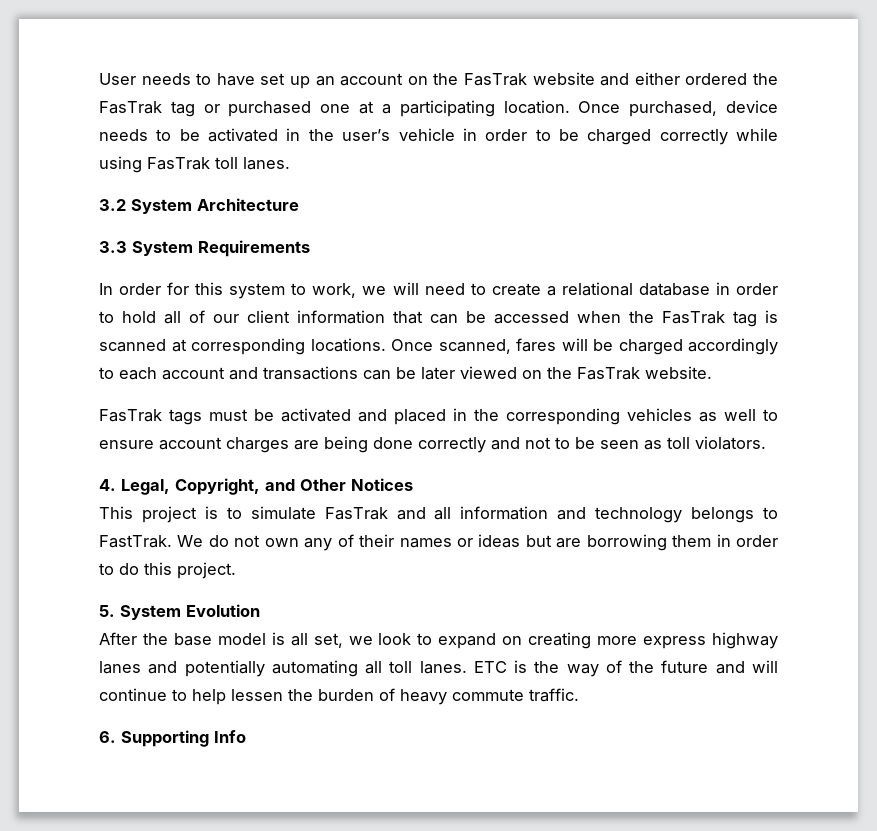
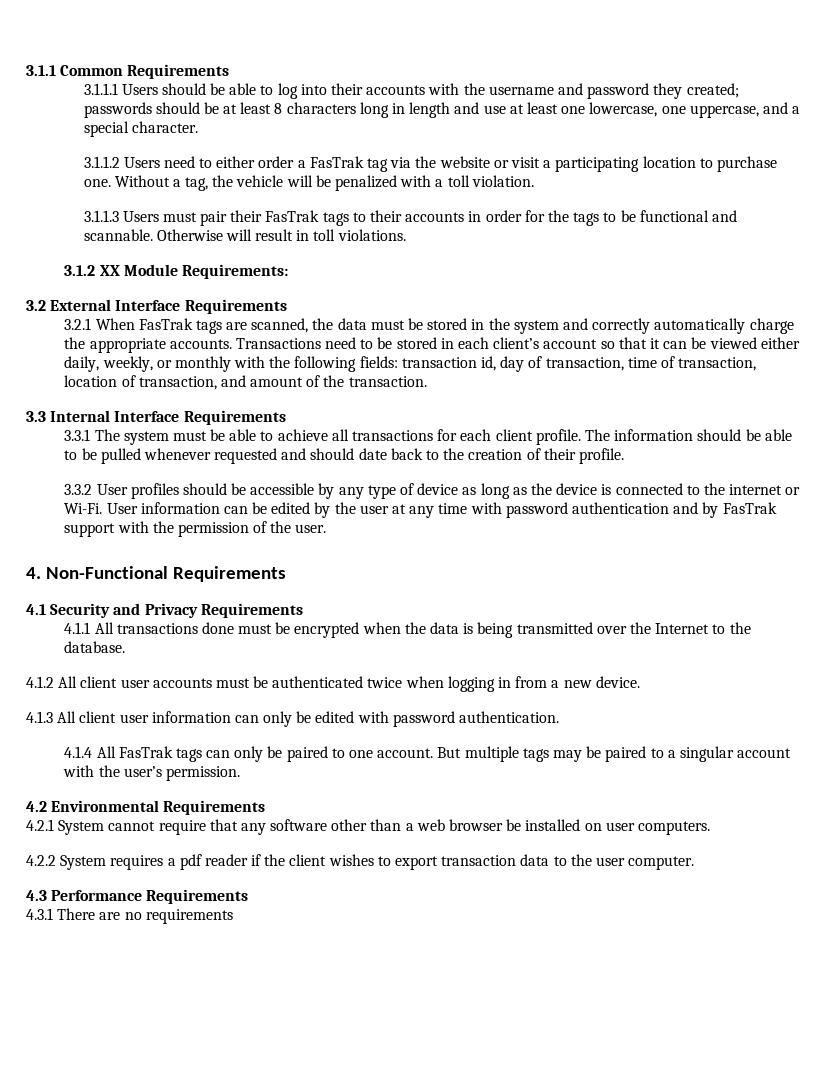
[99,72,779,89] [99,100,778,117] [99,128,778,145] [99,156,290,173] [99,198,299,214] User needs to have set up an account on the FasTrak website and either ordered the FasTrak tag or purchased one at a participating location. Once purchased, device needs to be activated in the user’s vehicle in order to be charged correctly while using FasTrak toll lanes. // 3.2 System Architecture -> [26,64,230,79] [83,83,739,99] [83,102,801,118] [83,121,198,137] [83,156,777,172] [83,175,534,191] [83,210,737,226] [83,229,406,241] [64,264,288,279] [26,299,287,314] [64,318,794,334] [64,337,800,353] [64,356,757,372] [64,375,427,390] 3.1.1 Common Requirements // 3.1.1.1 Users should be able to log into their accounts with the username and password they created; passwords should be at least 8 characters long in length and use at least one lowercase, one uppercase, and a special character. // 3.1.1.2 Users need to either order a FasTrak tag via the website or visit a participating location to purchase one. Without a tag, the vehicle will be penalized with a toll violation. // 3.1.1.3 Users must pair their FasTrak tags to their accounts in order for the tags to be functional and scannable. Otherwise will result in toll violations. // 3.1.2 XX Module Requirements: // 3.2 External Interface Requirements // 3.2.1 When FasTrak tags are scanned, the data must be stored in the system and correctly automatically charge the appropriate accounts. Transactions need to be stored in each client’s account so that it can be viewed either daily, weekly, or monthly with the following fields: transaction id, day of transaction, time of transaction, location of transaction, and amount of the transaction.
[132,240,310,257] [99,282,778,299] [99,310,778,327] [99,338,778,355] [99,366,712,380] [99,408,778,425] [99,436,766,453] [99,478,413,495] [99,506,778,523] [99,534,778,551] [99,562,236,579] [99,604,260,620] [99,632,778,649] [99,660,778,677] [99,688,579,705] [99,730,246,747] System Requirements // In order for this system to work, we will need to create a relational database in order to hold all of our client information that can be accessed when the FasTrak tag is scanned at corresponding locations. Once scanned, fares will be charged accordingly to each account and transactions can be later viewed on the FasTrak website. // FasTrak tags must be activated and placed in the corresponding vehicles as well to ensure account charges are being done correctly and not to be seen as toll violators. // 4. Legal, Copyright, and Other Notices // This project is to simulate FasTrak and all information and technology belongs to FastTrak. We do not own any of their names or ideas but are borrowing them in order to do this project. // 5. System Evolution // After the base model is all set, we look to expand on creating more express highway lanes and potentially automating all toll lanes. ETC is the way of the future and will continue to help lessen the burden of heavy commute traffic. // 6. Supporting Info -> [50,410,286,425] [64,429,792,445] [64,448,624,464] [64,483,801,499] [64,502,777,518] [64,521,327,537] [26,566,287,582] [26,603,303,618] [64,622,751,638] [64,641,126,653] [26,676,640,692] [26,711,560,727] [64,746,792,762] [63,765,240,781] [26,800,266,815] [26,819,710,835] [26,854,695,870] [26,889,249,904] [26,908,233,924] Internal Interface Requirements // 3.3.1 The system must be able to achieve all transactions for each client profile. The information should be able to be pulled whenever requested and should date back to the creation of their profile. // 3.3.2 User profiles should be accessible by any type of device as long as the device is connected to the internet or Wi-Fi. User information can be edited by the user at any time with password authentication and by FasTrak support with the permission of the user. // 4. Non-Functional Requirements // 4.1 Security and Privacy Requirements // 4.1.1 All transactions done must be encrypted when the data is being transmitted over the Internet to the database. // 4.1.2 All client user accounts must be authenticated twice when logging in from a new device. // 4.1.3 All client user information can only be edited with password authentication. // 4.1.4 All FasTrak tags can only be paired to one account. But multiple tags may be paired to a singular account with the user’s permission. // 4.2 Environmental Requirements // 4.2.1 System cannot require that any software other than a web browser be installed on user computers. // 4.2.2 System requires a pdf reader if the client wishes to export transaction data to the user computer. // 4.3 Performance Requirements // 4.3.1 There are no requirements

